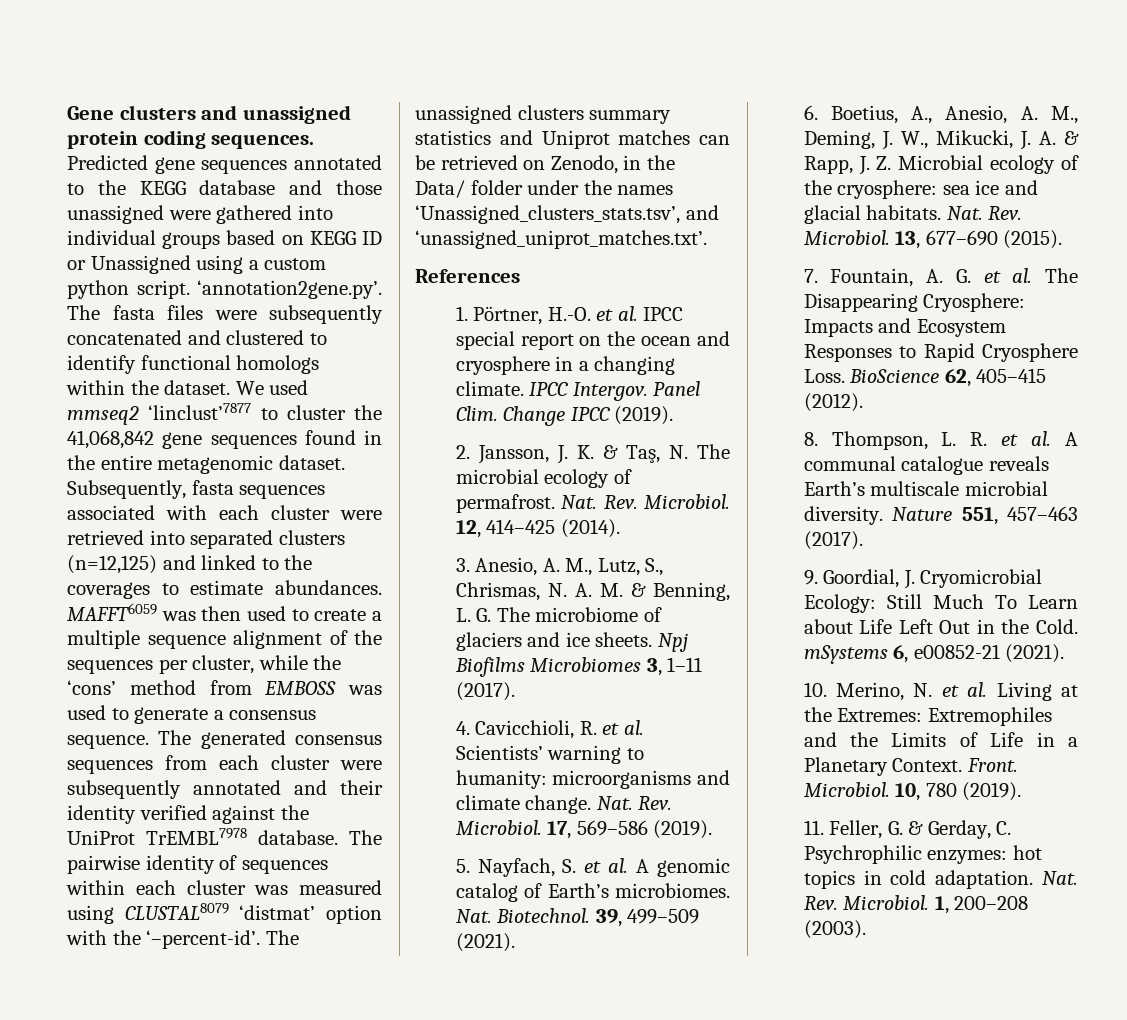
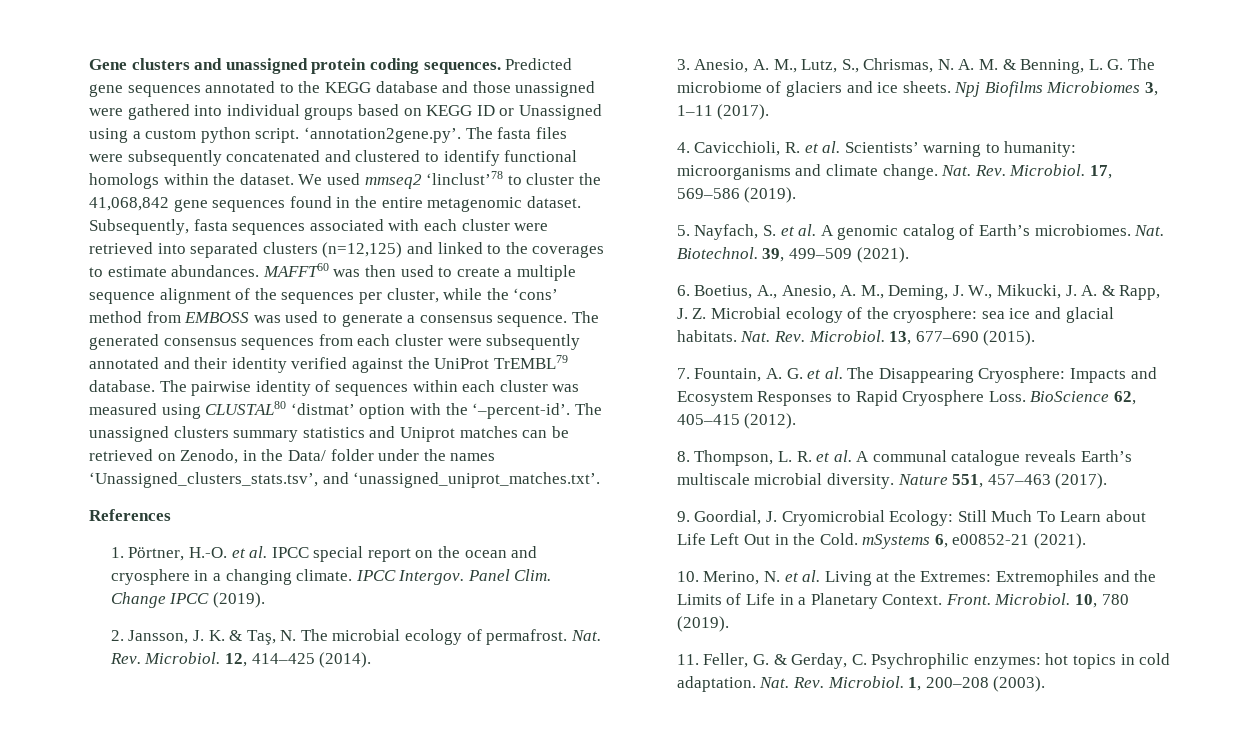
[148,403,252,420] ‘linclust’7877 -> [426,171,504,185] ‘linclust’78
[67,603,157,621] MAFFT6059 -> [262,263,329,277] MAFFT60
[146,828,247,845] TrEMBL7978 -> [493,355,568,369] TrEMBL79
[124,903,229,920] CLUSTAL8079 -> [205,401,287,415] CLUSTAL80

